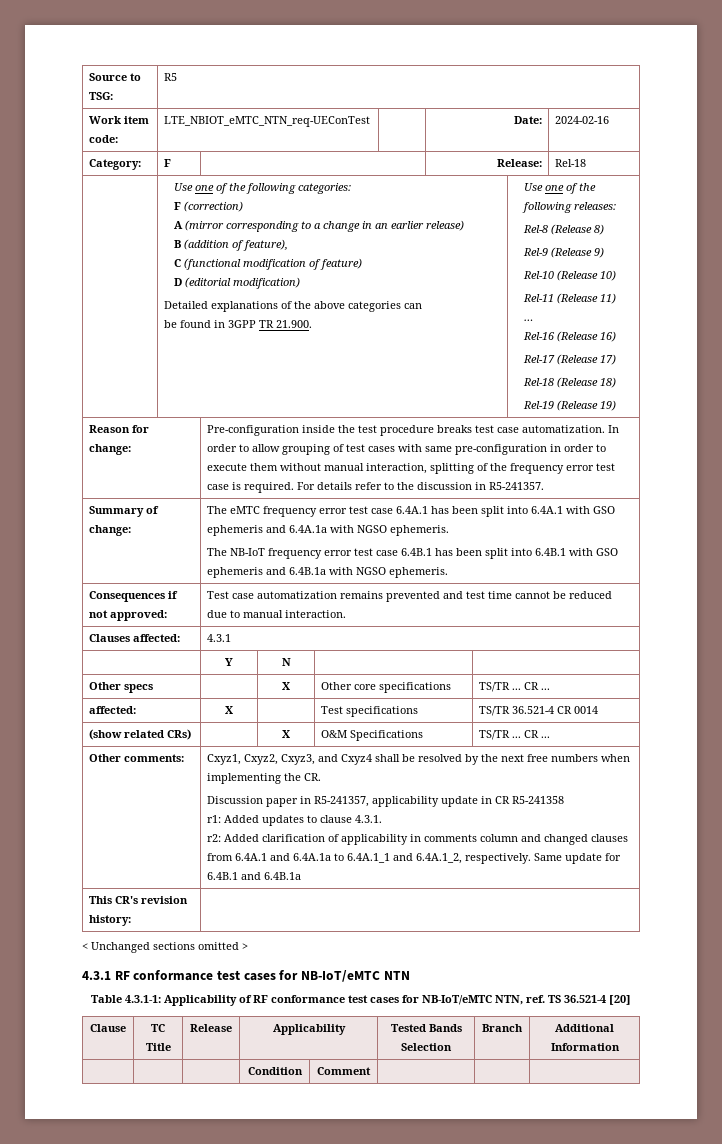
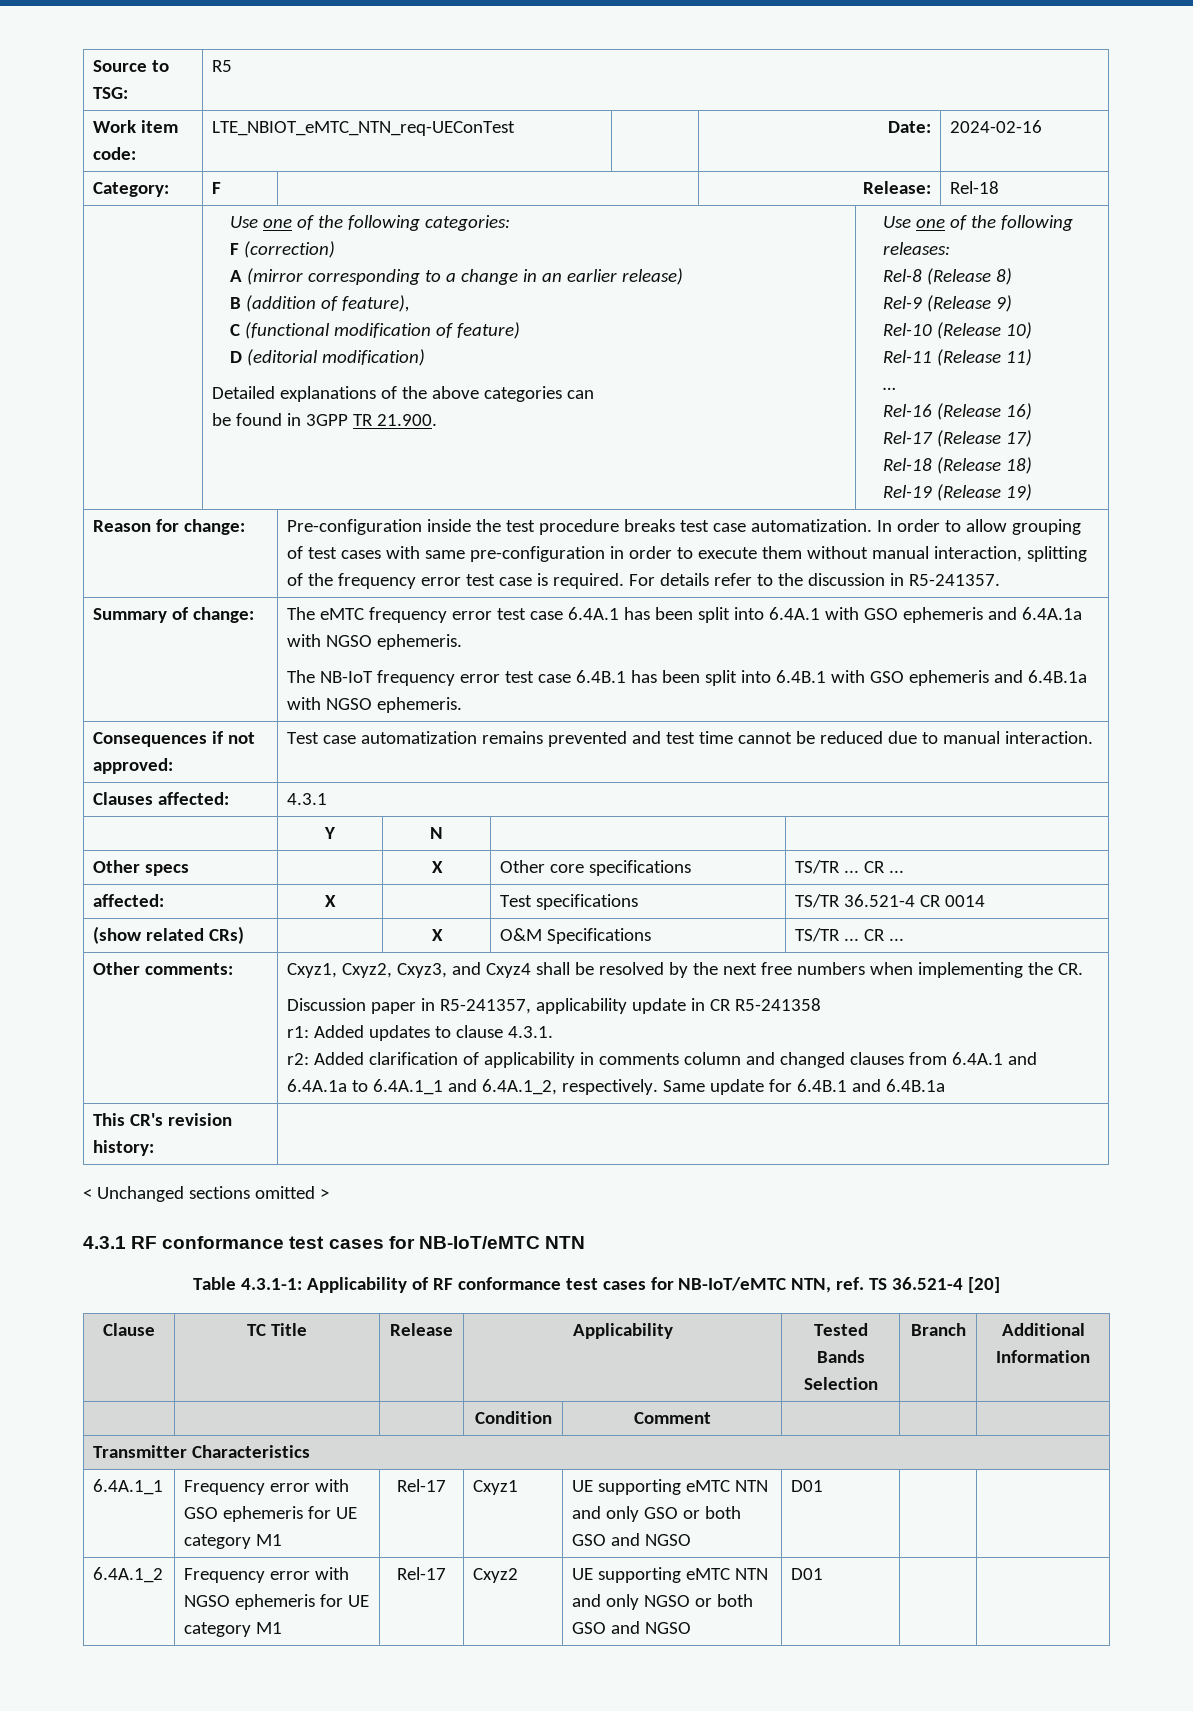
(371, 1071) none -> [93,1445,311,1458] [93,1479,164,1495] [184,1479,350,1495] [184,1506,358,1522] [184,1534,283,1549] [397,1479,446,1492] [473,1480,519,1495] [572,1479,769,1495] [572,1506,742,1522] [572,1533,692,1546] [791,1480,824,1492] [93,1567,164,1583] [184,1567,350,1583] [184,1594,370,1610] [184,1622,283,1637] [397,1567,446,1580] [473,1568,519,1583] [572,1567,769,1583] [572,1594,754,1610] [572,1621,692,1634] [791,1568,824,1580] // Transmitter Characteristics // 6.4A.1_1 | Frequency error with GSO ephemeris for UE category M1 | Rel-17 | Cxyz1 | UE supporting eMTC NTN and only GSO or both GSO and NGSO | D01 | | // 6.4A.1_2 | Frequency error with NGSO ephemeris for UE category M1 | Rel-17 | Cxyz2 | UE supporting eMTC NTN and only NGSO or both GSO and NGSO | D01 | |

